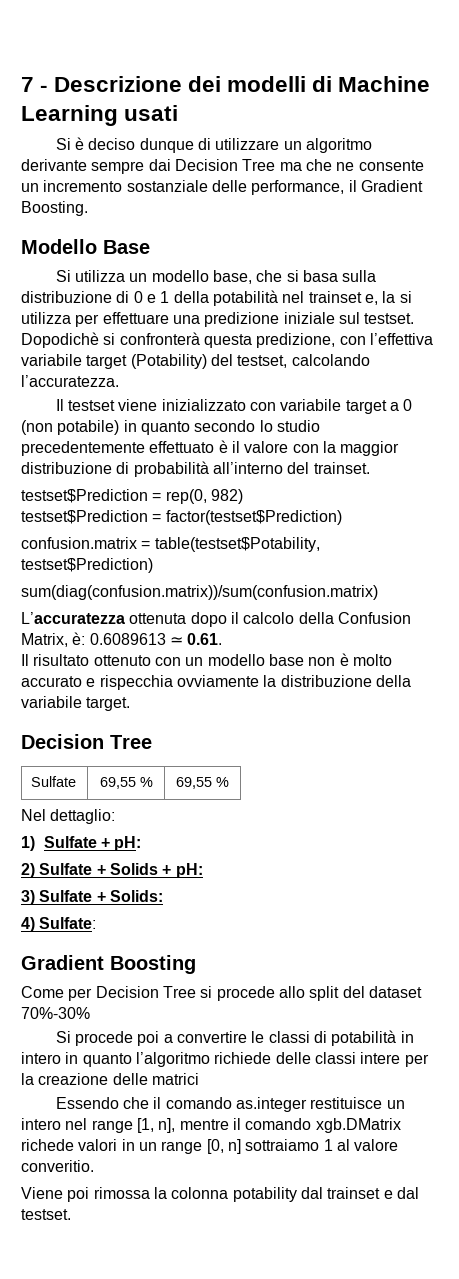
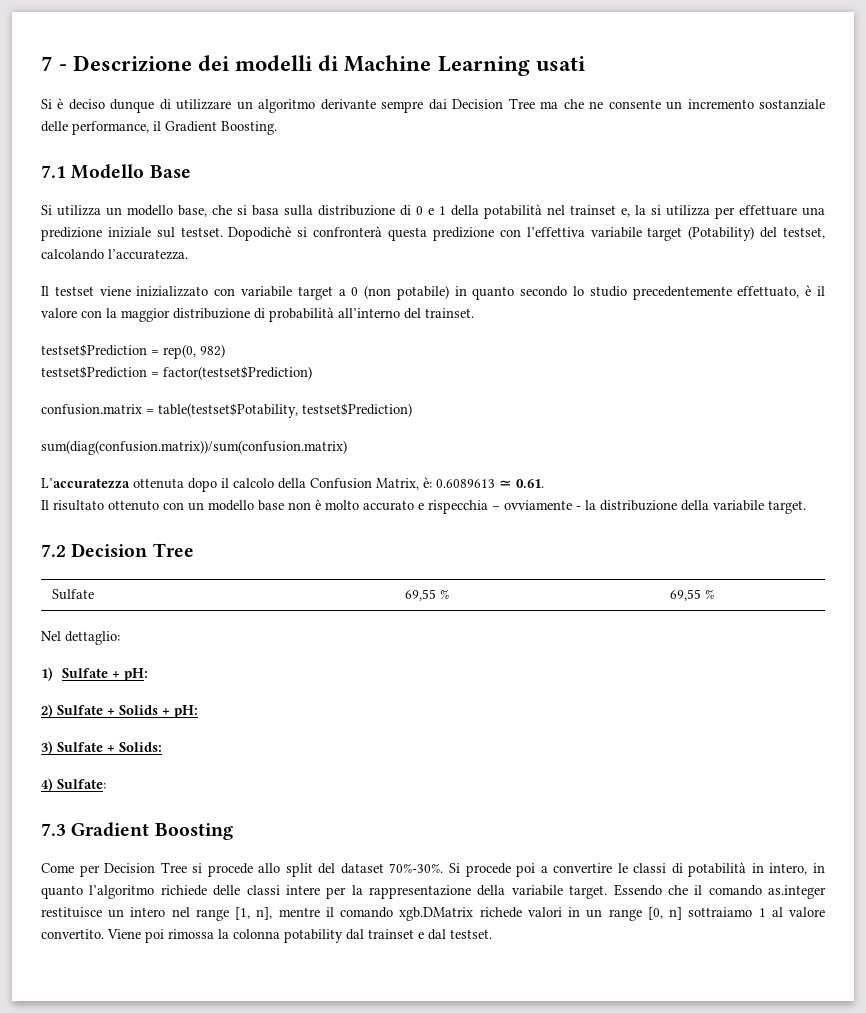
(88, 208) none -> [41,165,66,178] 7.1
[256,333,336,348] predizione, -> [432,227,494,241] predizione
[149,441,215,453] effettuato -> [737,286,800,298] effettuato,
[176,675,259,687] ovviamente -> [492,500,581,510] – ovviamente -
(131, 704) none -> [41,544,66,557] 7.2
(97, 923) none -> [41,823,66,836] 7.3
[21,1007,90,1019] 70%-30% // -> [389,863,444,873] 70%-30%.
[21,1052,61,1064] intero -> [769,863,808,875] intero,
[38,1073,199,1085] creazione delle matrici // -> [369,885,608,899] rappresentazione della variabile target.
[21,1160,94,1172] converitio. // -> [41,929,104,939] convertito.

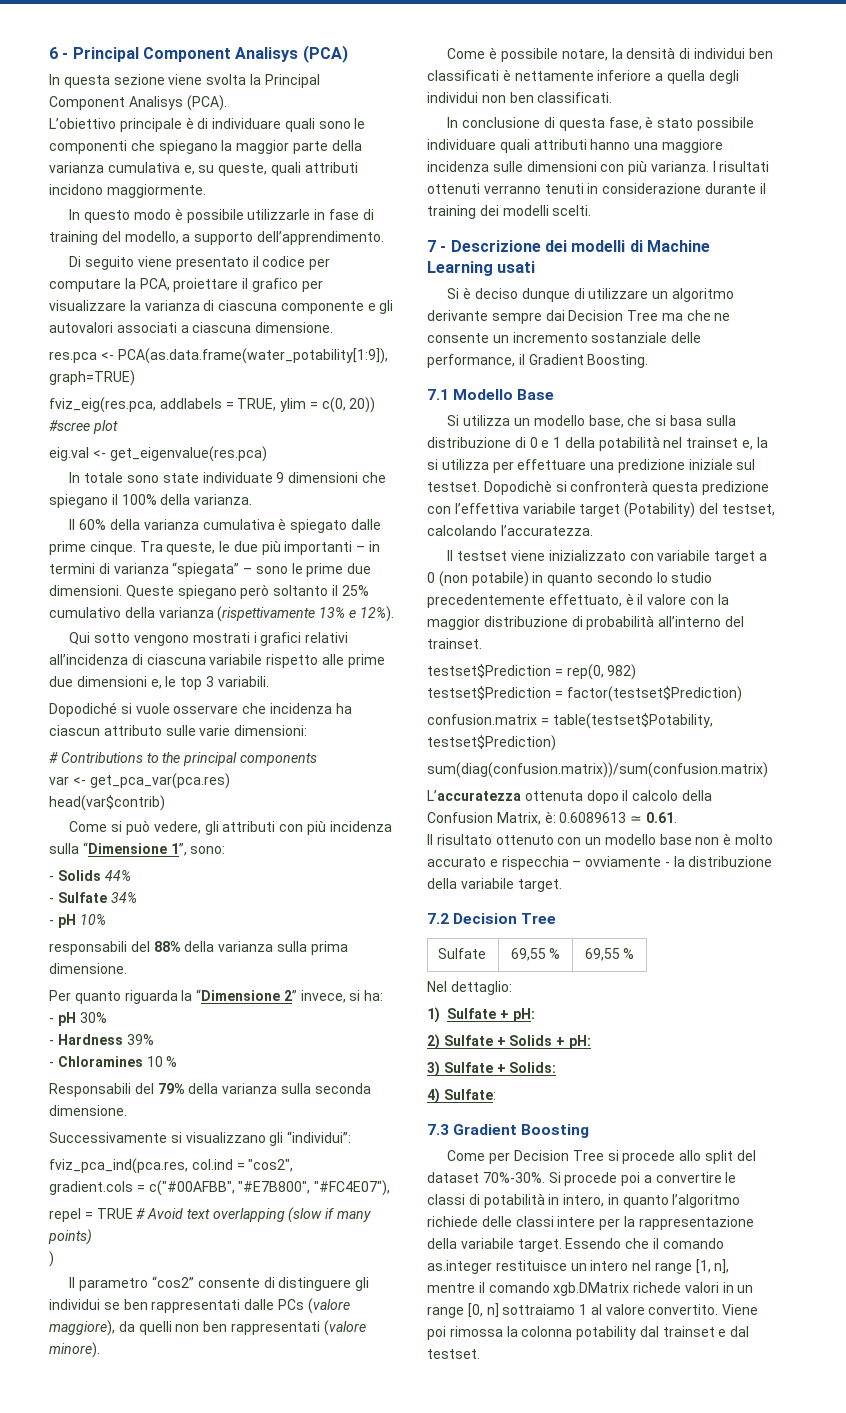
(41, 63) none -> [49,45,348,63] [49,74,320,88] [49,95,227,111] [49,117,366,132] [49,140,362,154] [49,162,358,176] [49,184,206,198] [69,208,374,223] [49,231,384,245] [69,256,331,270] [49,278,323,292] [49,300,394,314] [49,322,334,333] [49,348,388,364] [49,370,135,386] [49,397,376,413] [49,420,118,434] [49,446,267,462] [69,472,386,483] [49,494,253,508] [69,518,381,533] [49,541,381,555] [49,562,372,577] [49,584,369,599] [49,606,394,622] [69,632,349,646] [49,654,385,668] [49,676,269,690] [49,702,352,717] [49,725,308,736] [49,752,317,766] [49,773,230,789] [49,795,165,811] [69,820,392,835] [49,842,226,856] [49,870,131,881] [49,892,137,903] [49,914,106,928] [49,941,348,955] [49,963,127,974] [49,989,384,1004] [49,1012,107,1026] [49,1034,154,1045] [49,1056,178,1067] [49,1083,371,1097] [49,1105,127,1116] [49,1131,352,1146] [49,1158,294,1174] [49,1180,391,1196] [49,1207,372,1223] [48,1229,92,1245] [49,1251,54,1267] [69,1276,370,1291] [49,1298,350,1314] [49,1320,366,1336] [49,1342,100,1358] [447,47,773,62] [427,69,739,84] [427,92,613,103] [447,116,754,131] [427,139,723,153] [427,161,770,175] [427,183,766,194] [427,205,592,219] 6 - Principal Component Analisys (PCA) // In questa sezione viene svolta la Principal Component Analisys (PCA). // L’obiettivo principale è di individuare quali sono le componenti che spiegano la maggior parte della varianza cumulativa e, su queste, quali attributi incidono maggiormente. // In questo modo è possibile utilizzarle in fase di training del modello, a supporto dell’apprendimento. // Di seguito viene presentato il codice per computare la PCA, proiettare il grafico per visualizzare la varianza di ciascuna componente e gli autovalori associati a ciascuna dimensione. // res.pca <- PCA(as.data.frame(water_potability[1:9]), graph=TRUE) // fviz_eig(res.pca, addlabels = TRUE, ylim = c(0, 20)) #scree plot // eig.val <- get_eigenvalue(res.pca) // In totale sono state individuate 9 dimensioni che spiegano il 100% della varianza. // Il 60% della varianza cumulativa è spiegato dalle prime cinque. Tra queste, le due più importanti – in termini di varianza “spiegata” – sono le prime due dimensioni. Queste spiegano però soltanto il 25% cumulativo della varianza (rispettivamente 13% e 12%). // Qui sotto vengono mostrati i grafici relativi all’incidenza di ciascuna variabile rispetto alle prime due dimensioni e, le top 3 variabili. // Dopodiché si vuole osservare che incidenza ha ciascun attributo sulle varie dimensioni: // # Contributions to the principal components // var <- get_pca_var(pca.res) // head(var$contrib) // Come si può vedere, gli attributi con più incidenza sulla “Dimensione 1”, sono: // - Solids 44% // - Sulfate 34% // - pH 10% // responsabili del 88% della varianza sulla prima dimensione. // Per quanto riguarda la “Dimensione 2” invece, si ha: // - pH 30% // - Hardness 39% // - Chloramines 10 % // Responsabili del 79% della varianza sulla seconda dimensione. // Successivamente si visualizzano gli “individui”: // fviz_pca_ind(pca.res, col.ind = "cos2", // gradient.cols = c("#00AFBB", "#E7B800", "#FC4E07"), // repel = TRUE # Avoid text overlapping (slow if many points) // ) // Il parametro “cos2” consente di distinguere gli individui se ben rappresentati dalle PCs (valore maggiore), da quelli non ben rappresentati (valore minore). // Come è possibile notare, la densità di individui ben classificati è nettamente inferiore a quella degli individui non ben classificati. // In conclusione di questa fase, è stato possibile individuare quali attributi hanno una maggiore incidenza sulle dimensioni con più varianza. I risultati ottenuti verranno tenuti in considerazione durante il training dei modelli scelti. //

